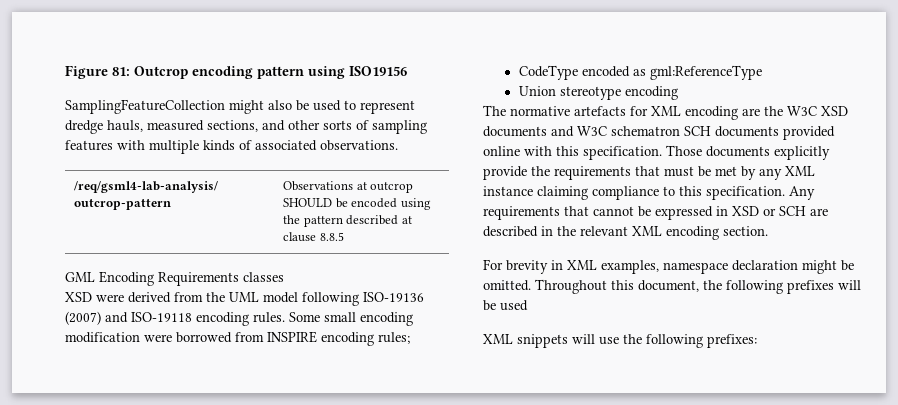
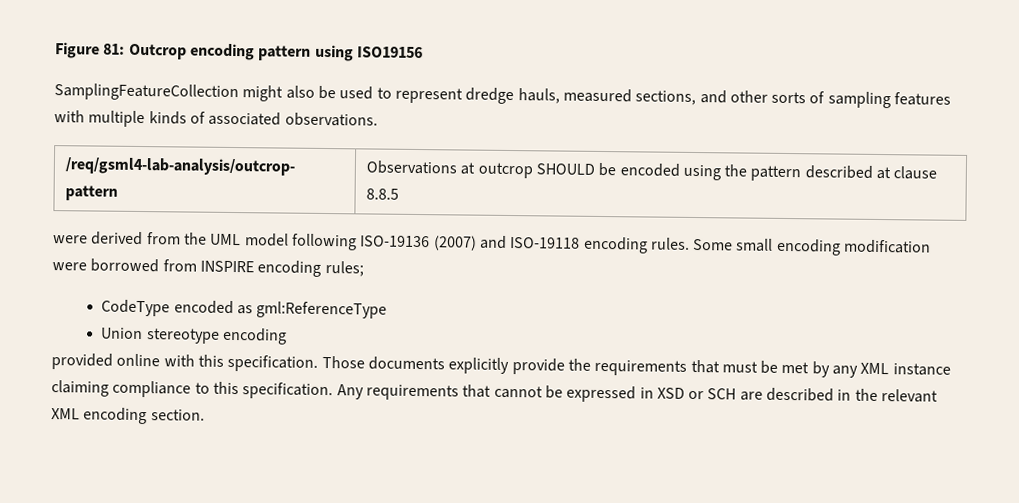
[65,271,284,286] [65,292,92,302] GML Encoding Requirements classes // XSD -> (399, 194) none
[483,105,848,120] [483,126,779,137] The normative artefacts for XML encoding are the W3C XSD documents and W3C schematron SCH documents -> (287, 336) none
[483,259,854,274] [483,279,861,294] [483,300,528,311] [483,334,757,348] // For brevity in XML examples, namespace declaration might be omitted. Throughout this document, the following prefixes will be used // XML snippets will use the following prefixes: -> (205, 415) none

